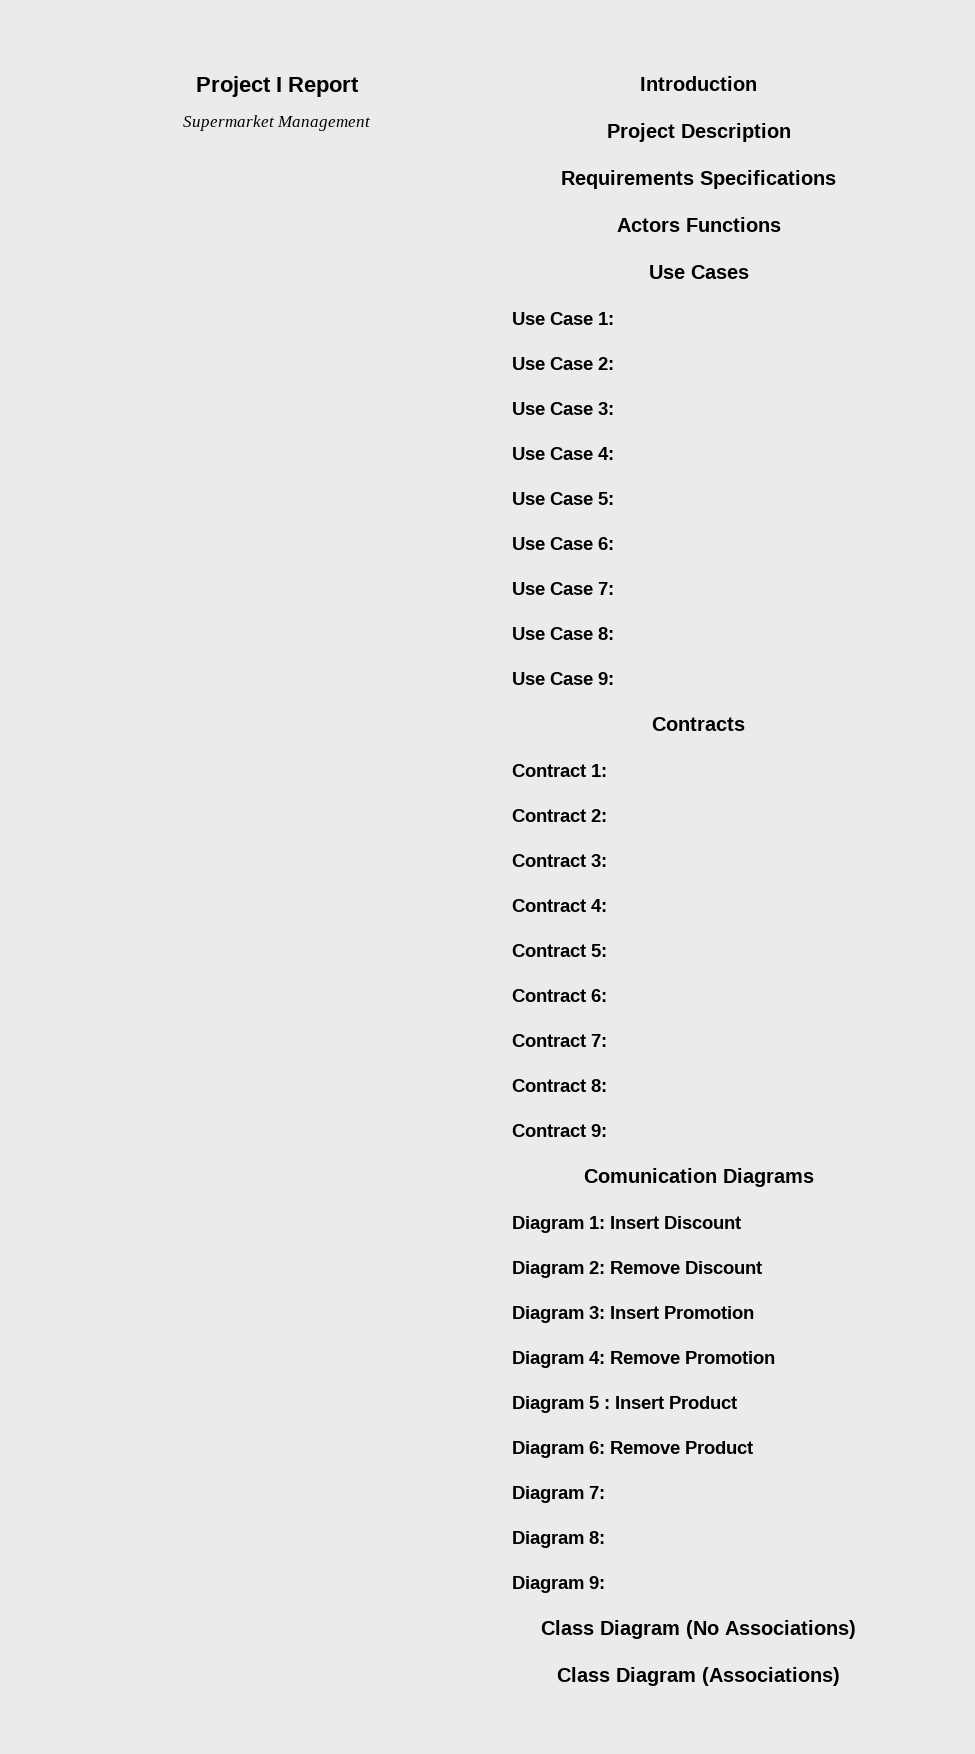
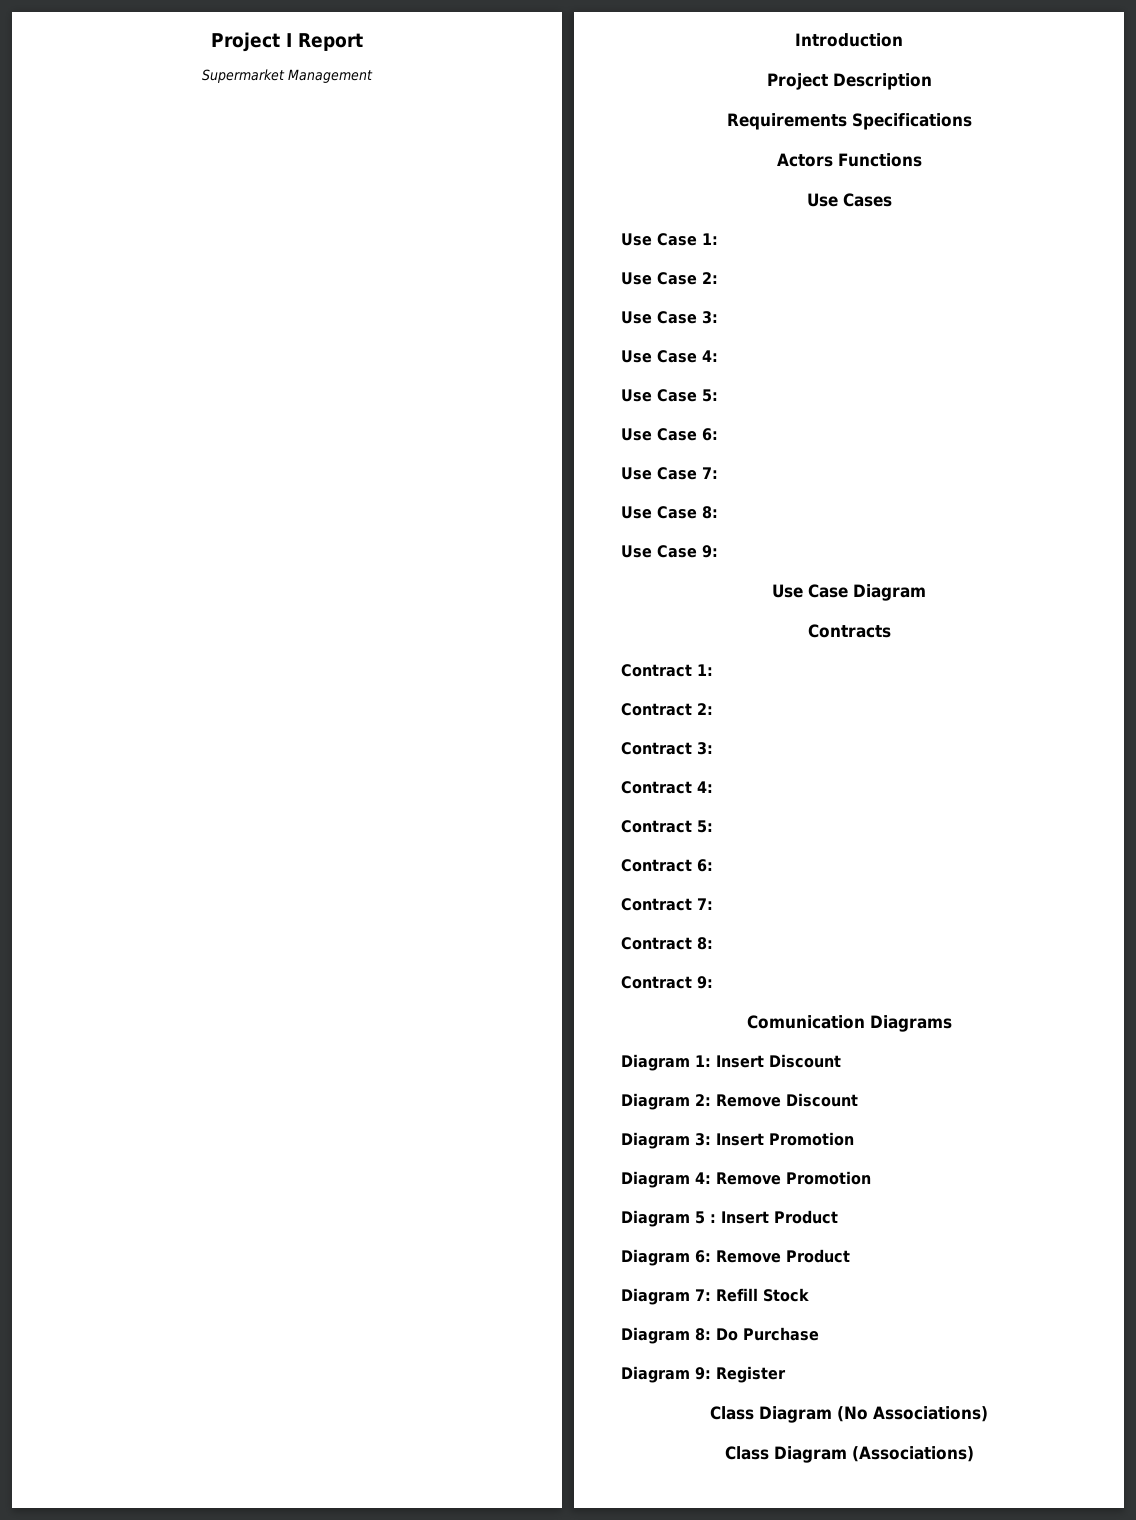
(614, 678) none -> [772,584,926,601] // Use Case Diagram
(605, 1492) none -> [716,1288,809,1302] Refill Stock
(605, 1537) none -> [716,1327,819,1341] Do Purchase
(605, 1582) none -> [716,1366,786,1383] Register

